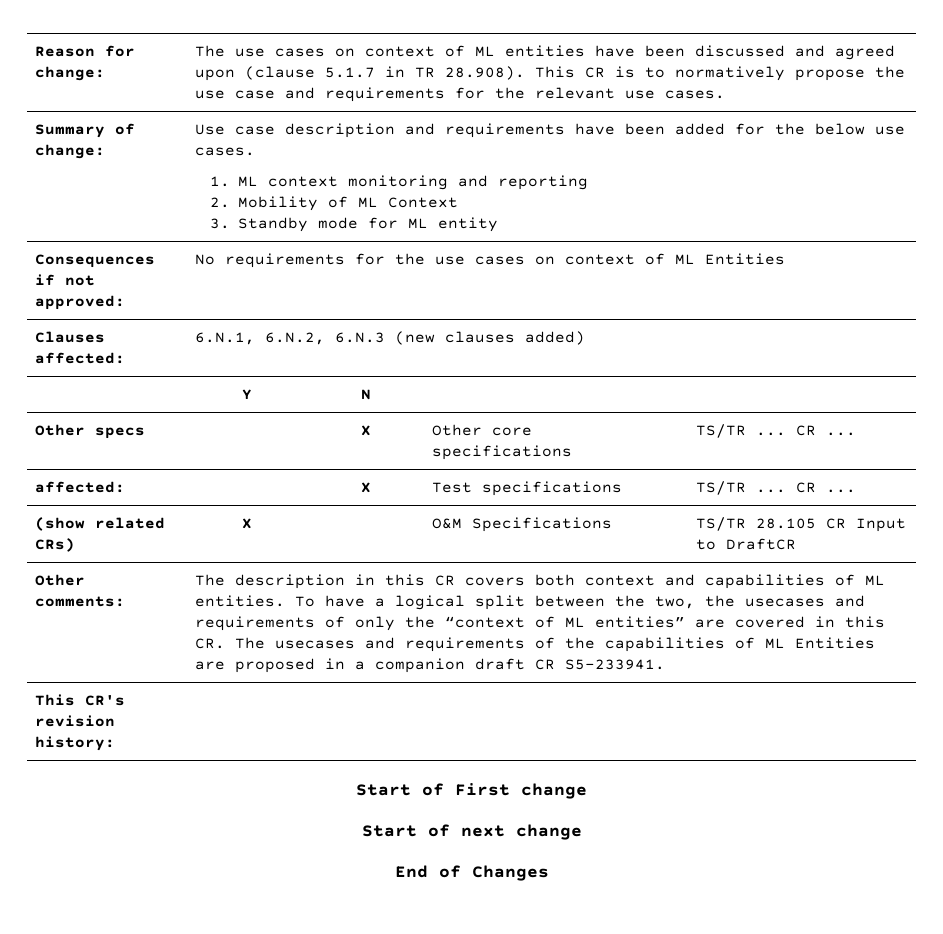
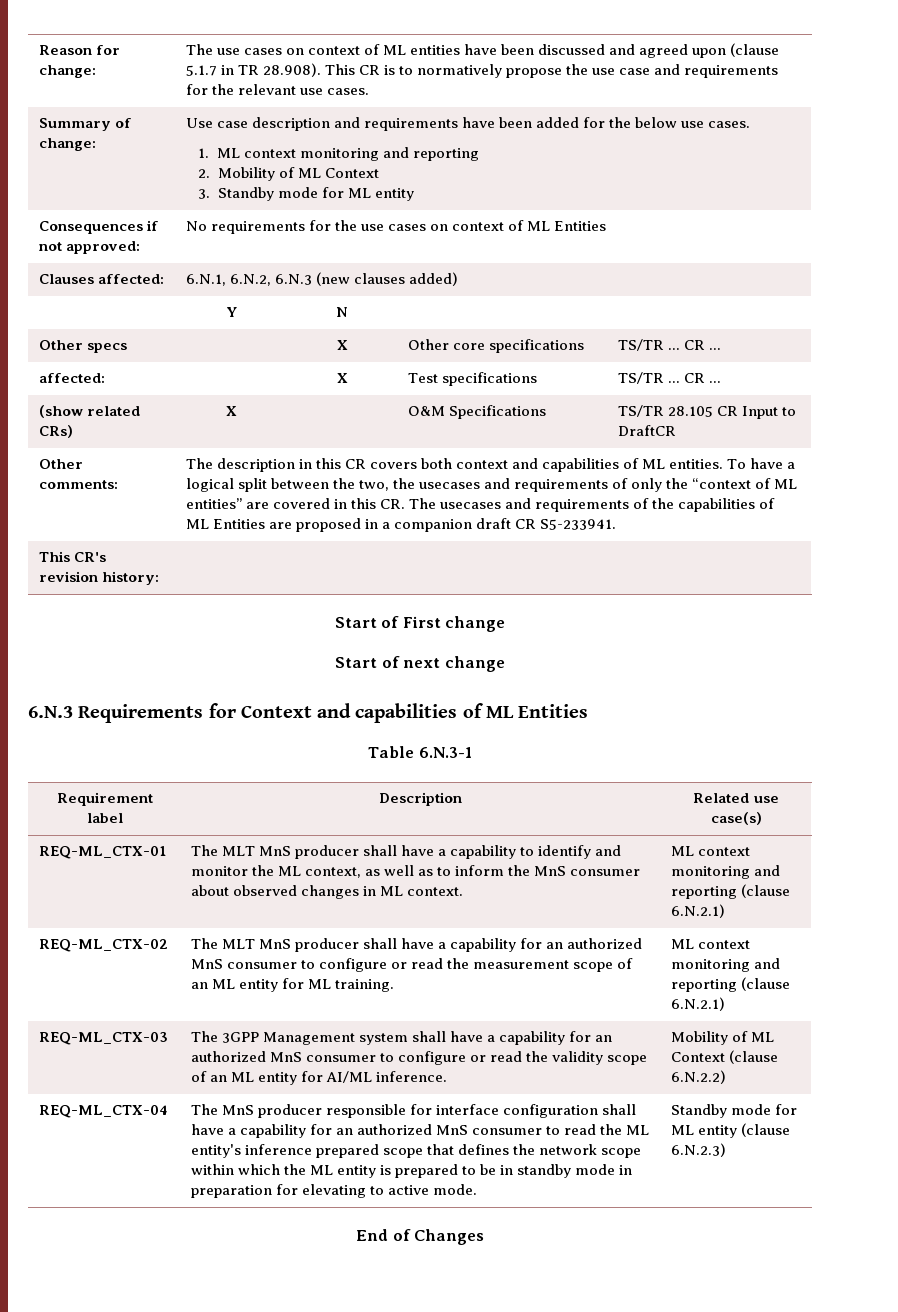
(582, 832) none -> [28,703,589,723] [368,746,472,758] [56,792,153,806] [86,813,123,823] [379,792,462,806] [693,793,779,803] [710,812,762,825] [38,846,166,859] [190,845,622,859] [190,865,641,878] [190,885,464,899] [670,846,750,856] [670,865,780,879] [670,884,790,899] [670,904,725,918] [38,939,168,952] [190,938,643,952] [190,958,634,972] [190,978,395,992] [670,939,750,949] [670,958,780,972] [670,977,790,992] [670,997,725,1011] [38,1032,168,1045] [190,1031,613,1045] [190,1051,648,1065] [190,1071,448,1085] [670,1031,774,1045] [670,1050,778,1064] [670,1070,726,1084] [38,1105,167,1118] [190,1104,637,1118] [190,1124,650,1138] [190,1144,642,1158] [190,1164,633,1178] [190,1184,478,1198] [670,1104,797,1118] [670,1123,790,1138] [670,1143,726,1157] // 6.N.3 Requirements for Context and capabilities of ML Entities // Table 6.N.3-1 // Requirement label | Description | Related use case(s) // REQ-ML_CTX-01 | The MLT MnS producer shall have a capability to identify and monitor the ML context, as well as to inform the MnS consumer about observed changes in ML context. | ML context monitoring and reporting (clause 6.N.2.1) // REQ-ML_CTX-02 | The MLT MnS producer shall have a capability for an authorized MnS consumer to configure or read the measurement scope of an ML entity for ML training. | ML context monitoring and reporting (clause 6.N.2.1) // REQ-ML_CTX-03 | The 3GPP Management system shall have a capability for an authorized MnS consumer to configure or read the validity scope of an ML entity for AI/ML inference. | Mobility of ML Context (clause 6.N.2.2) // REQ-ML_CTX-04 | The MnS producer responsible for interface configuration shall have a capability for an authorized MnS consumer to read the ML entity's inference prepared scope that defines the network scope within which the ML entity is prepared to be in standby mode in preparation for elevating to active mode. | Standby mode for ML entity (clause 6.N.2.3)

